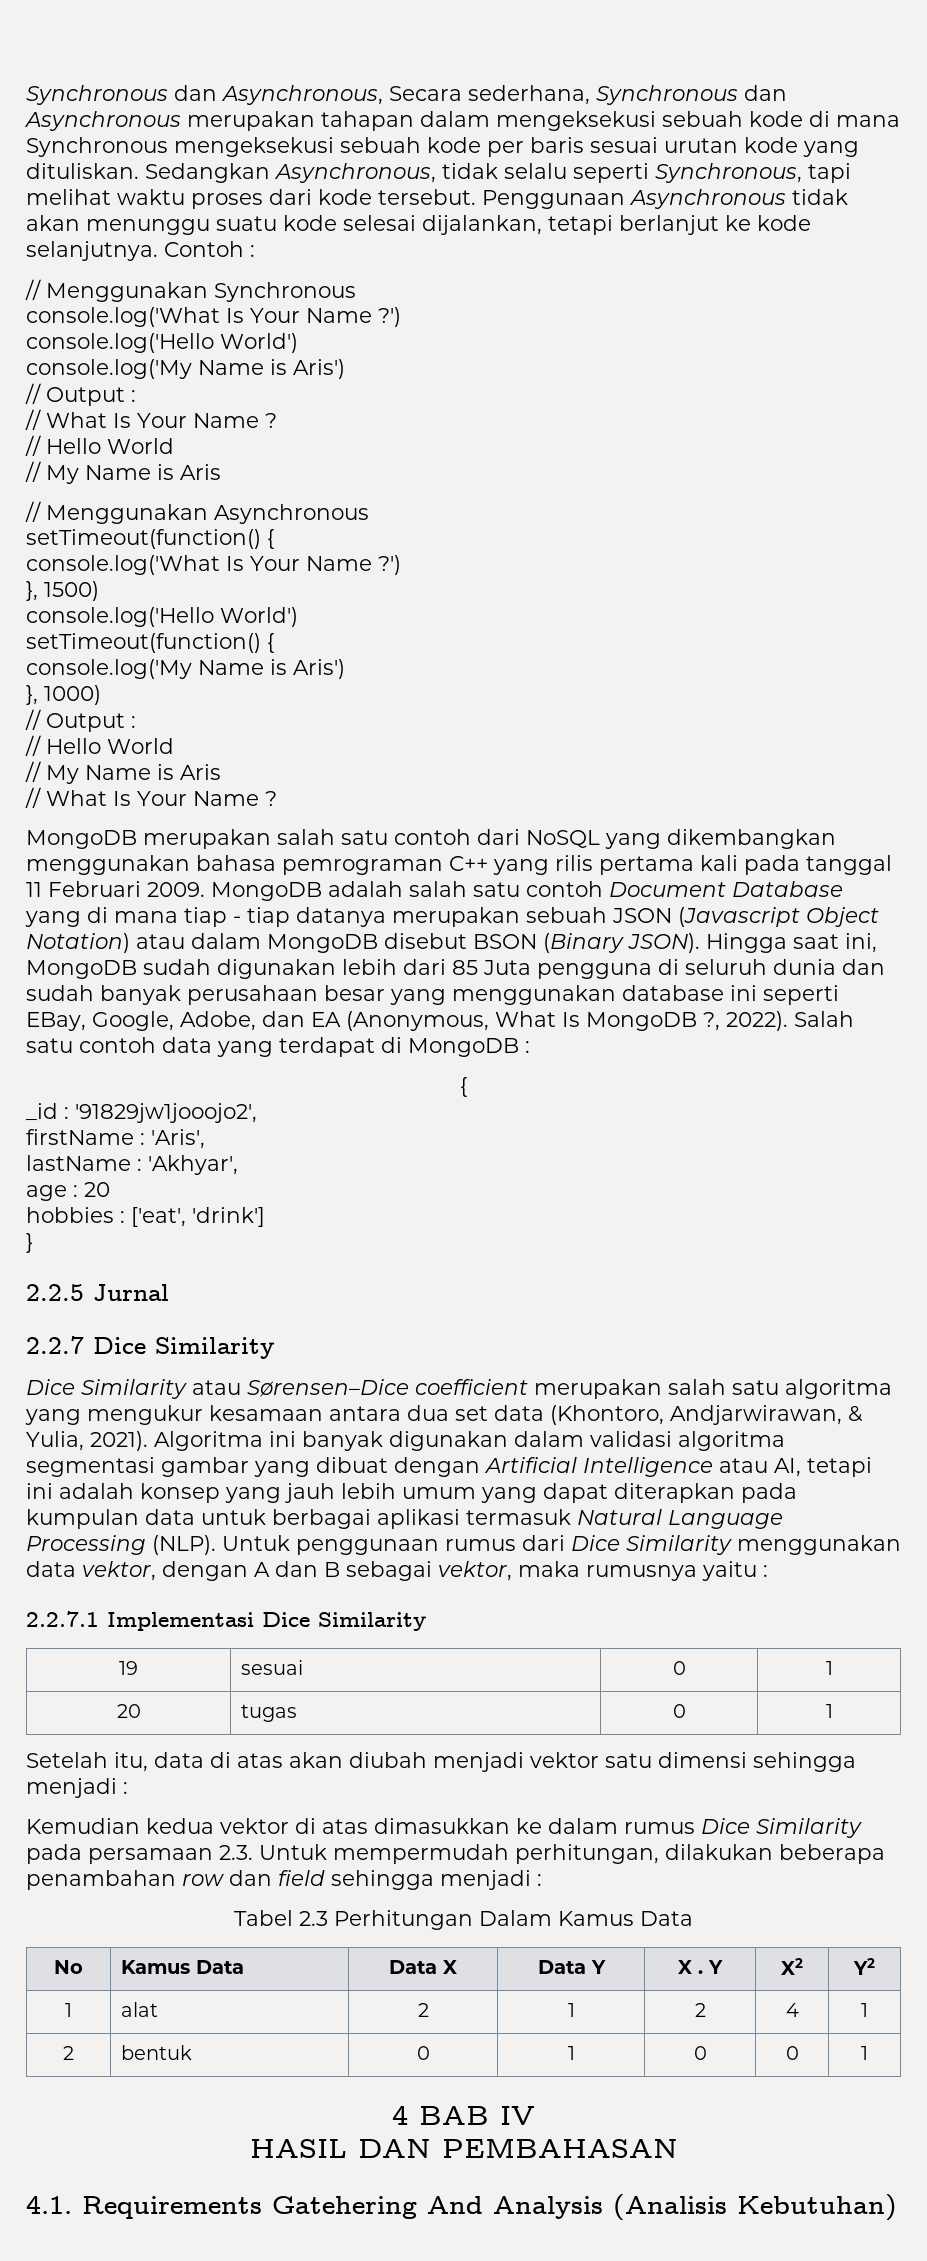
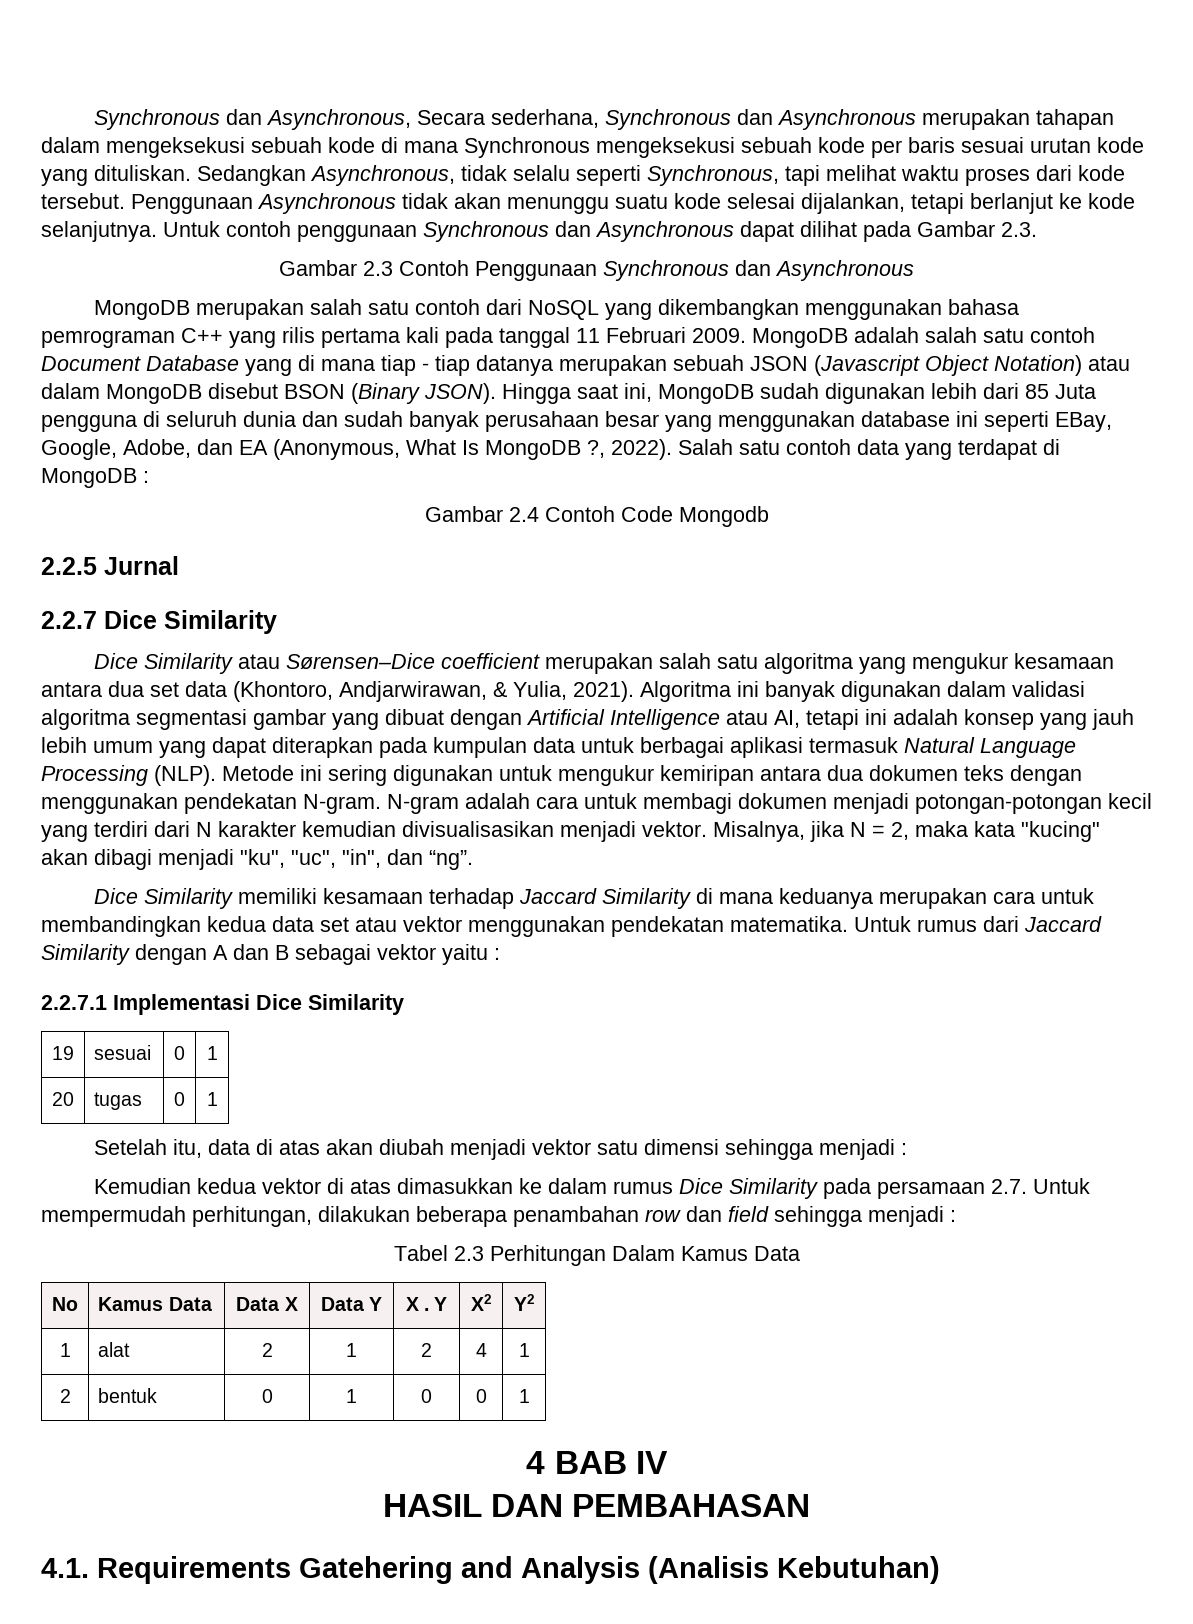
[164,241,255,257] [25,279,356,302] [26,307,401,327] [26,333,298,353] [26,359,345,379] [25,383,136,406] [25,409,277,430] [25,435,174,456] [25,461,221,484] [25,501,369,524] [26,529,274,549] [26,555,401,575] [26,581,99,601] [26,607,298,627] [26,633,274,653] [26,659,345,679] [26,685,101,705] [25,709,136,732] [25,735,174,756] [25,761,221,784] [25,787,277,808] Contoh : // // Menggunakan Synchronous // console.log('What Is Your Name ?') // console.log('Hello World') // console.log('My Name is Aris') // // Output : // // What Is Your Name ? // // Hello World // // My Name is Aris // // Menggunakan Asynchronous // setTimeout(function() { // console.log('What Is Your Name ?') // }, 1500) // console.log('Hello World') // setTimeout(function() { // console.log('My Name is Aris') // }, 1000) // // Output : // // Hello World // // My Name is Aris // // What Is Your Name ? -> [163,221,1037,242] [279,260,914,281] Untuk contoh penggunaan Synchronous dan Asynchronous dapat dilihat pada Gambar 2.3. // Gambar 2.3 Contoh Penggunaan Synchronous dan Asynchronous
[460,1077,467,1097] [26,1103,257,1123] [26,1129,205,1149] [26,1155,238,1175] [26,1182,110,1201] [26,1207,265,1227] [26,1233,33,1253] { // _id : '91829jw1jooojo2', // firstName : 'Aris', // lastName : 'Akhyar', // age : 20 // hobbies : ['eat', 'drink'] // } -> [424,506,769,527] Gambar 2.4 Contoh Code Mongodb
[222,1535,901,1555] [26,1561,156,1581] Untuk penggunaan rumus dari Dice Similarity menggunakan data vektor, -> [222,765,1082,786] [41,793,1152,814] [41,821,1100,842] [41,849,473,870] [93,888,1094,909] [41,916,1102,937] [41,944,130,965] Metode ini sering digunakan untuk mengukur kemiripan antara dua dokumen teks dengan menggunakan pendekatan N-gram. N-gram adalah cara untuk membagi dokumen menjadi potongan-potongan kecil yang terdiri dari N karakter kemudian divisualisasikan menjadi vektor. Misalnya, jika N = 2, maka kata "kucing" akan dibagi menjadi "ku", "uc", "in", dan “ng”. // Dice Similarity memiliki kesamaan terhadap Jaccard Similarity di mana keduanya merupakan cara untuk membandingkan kedua data set atau vektor menggunakan pendekatan matematika. Untuk rumus dari Jaccard Similarity
[438,1561,697,1581] vektor, maka rumusnya -> [377,944,436,960] vektor
[219,1845,253,1860] 2.3. -> [990,1179,1027,1194] 2.7.
[427,2196,483,2214] And -> [461,1556,513,1578] and

